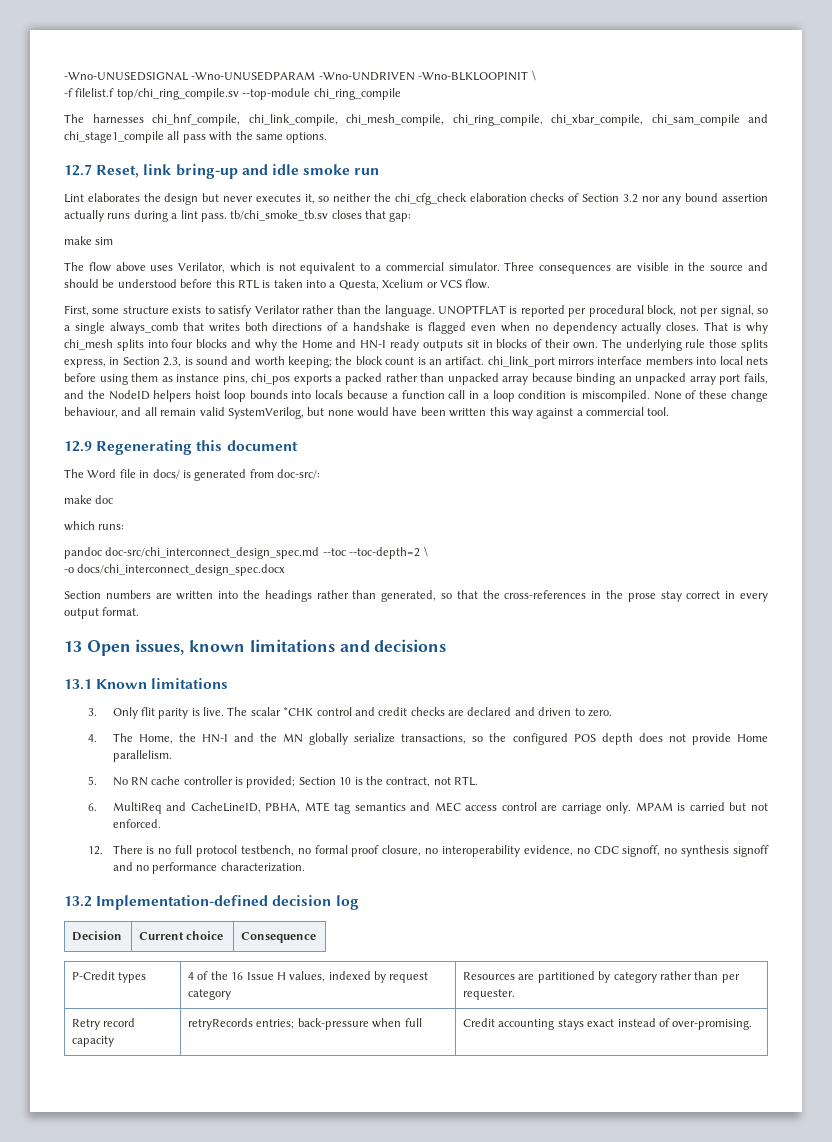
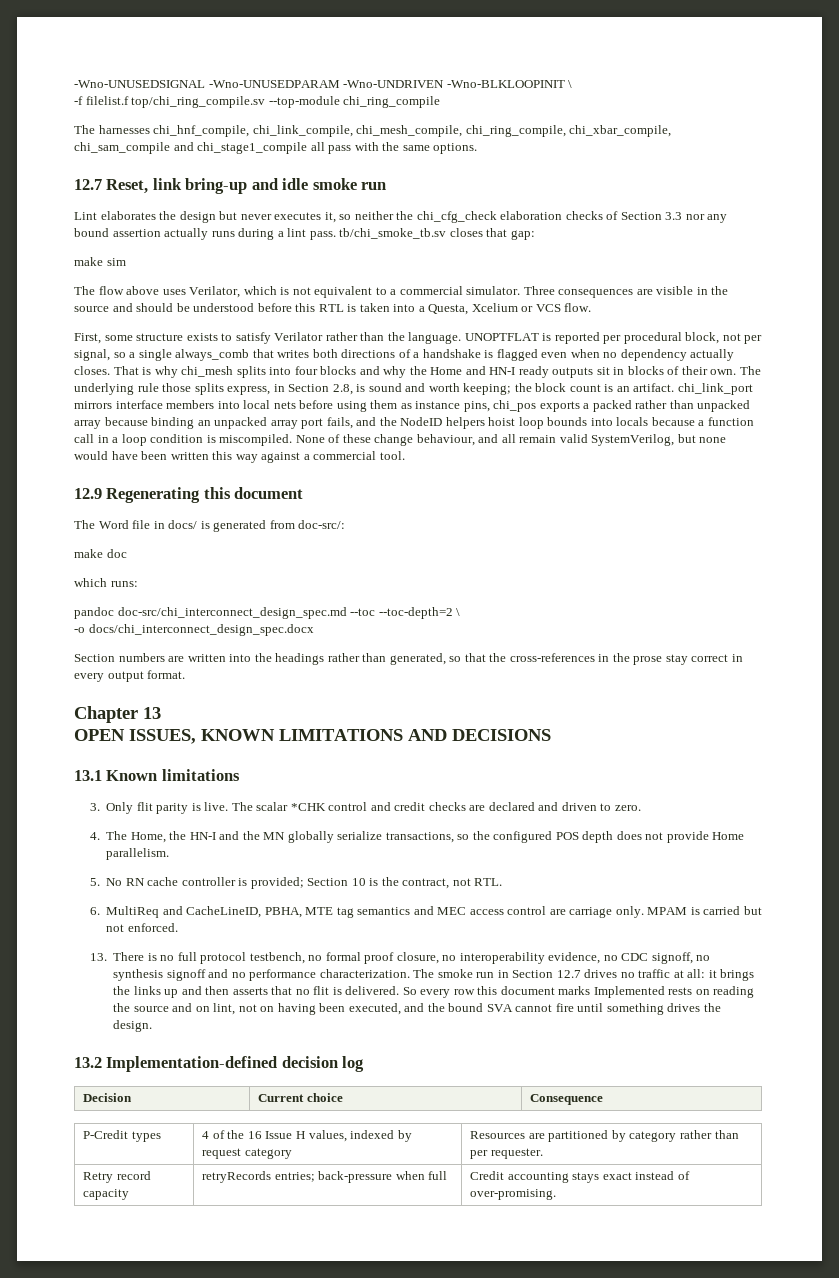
[622,194,638,203] 3.2 -> [665,212,683,220] 3.3
[163,357,182,367] 2.3, -> [332,384,353,395] 2.8,
(140, 611) none -> [74,706,138,723] Chapter
[86,639,447,656] Open issues, known limitations and decisions -> [74,729,551,744] // OPEN ISSUES, KNOWN LIMITATIONS AND DECISIONS
[88,846,104,855] 12. -> [89,953,107,961] 13.
(305, 867) none -> [413,969,755,981] [113,986,755,998] [113,1003,721,1015] [113,1020,153,1032] The smoke run in Section 12.7 drives no traffic at all: it brings the links up and then asserts that no flit is delivered. So every row this document marks Implemented rests on reading the source and on lint, not on having been executed, and the bound SVA cannot fire until something drives the design.

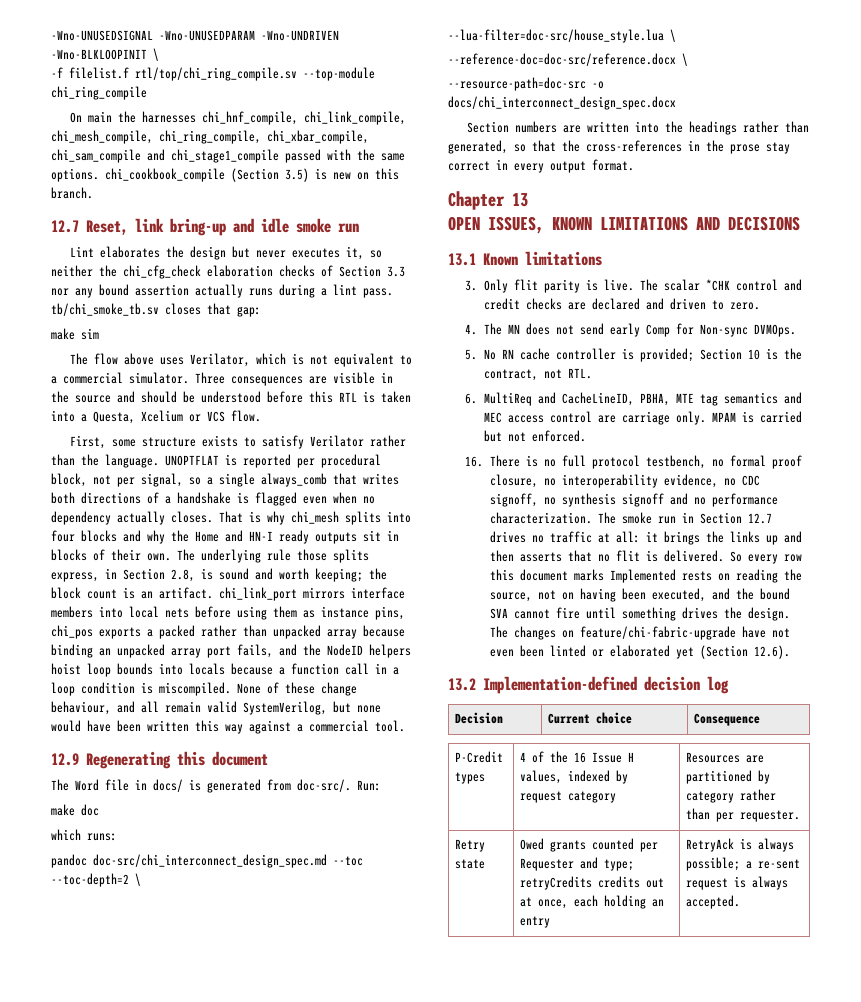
[131,96,266,108] top/chi_ring_compile.sv -> [135,67,297,81] rtl/top/chi_ring_compile.sv
[74,125,95,134] The -> [70,111,137,123] On main the
[310,142,352,154] all pass -> [285,149,321,163] passed
(478, 148) none -> [105,168,399,182] [51,187,93,199] chi_cookbook_compile (Section 3.5) is new on this branch.
[298,520,346,529] doc-src/: -> [297,779,381,792] doc-src/. Run:
(461, 612) none -> [448,29,676,43] [448,53,688,66] [448,77,586,91] --lua-filter=doc-src/house_style.lua \ // --reference-doc=doc-src/reference.docx \ // --resource-path=doc-src
[130,831,745,843] [106,848,170,860] Home, the HN-I and the MN globally serialize transactions, so the configured POS depth does not provide Home parallelism. -> [507,323,796,337] MN does not send early Comp for Non-sync DVMOps.
[89,953,107,961] 13. -> [465,456,484,467] 16.
[133,1003,236,1015] source and on lint, -> [489,592,532,602] source,
(153, 1026) none -> [489,626,790,640] [489,645,790,659] The changes on feature/chi-fabric-upgrade have not even been linted or elaborated yet (Section 12.6).
[116,1171,151,1180] [83,1189,130,1200] [202,1171,448,1183] [470,1171,690,1183] [470,1189,557,1200] record capacity | retryRecords entries; back-pressure when full | Credit accounting stays exact instead of over-promising. -> [454,859,485,869] [519,838,658,852] [519,857,634,871] [519,876,664,890] [519,895,664,909] [519,916,550,928] [685,838,794,852] [685,857,800,871] [685,876,788,890] [685,895,740,909] state | Owed grants counted per Requester and type; retryCredits credits out at once, each holding an entry | RetryAck is always possible; a re-sent request is always accepted.

